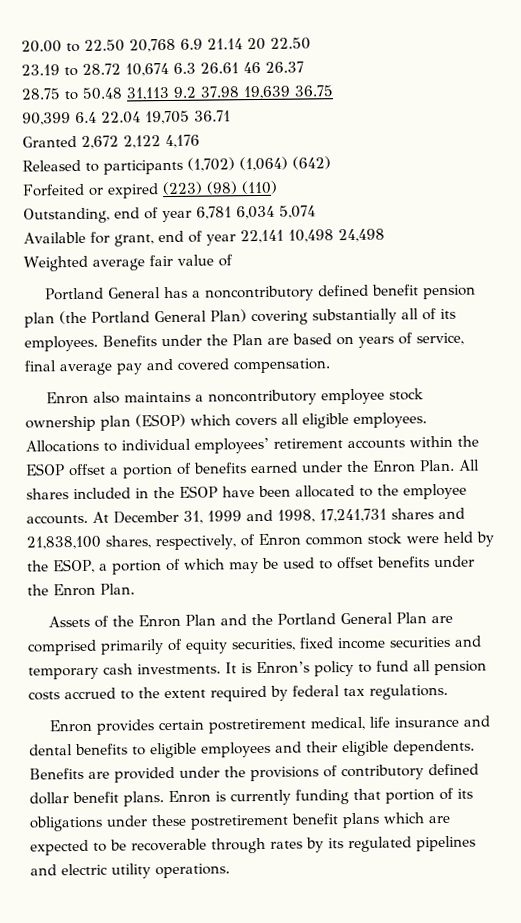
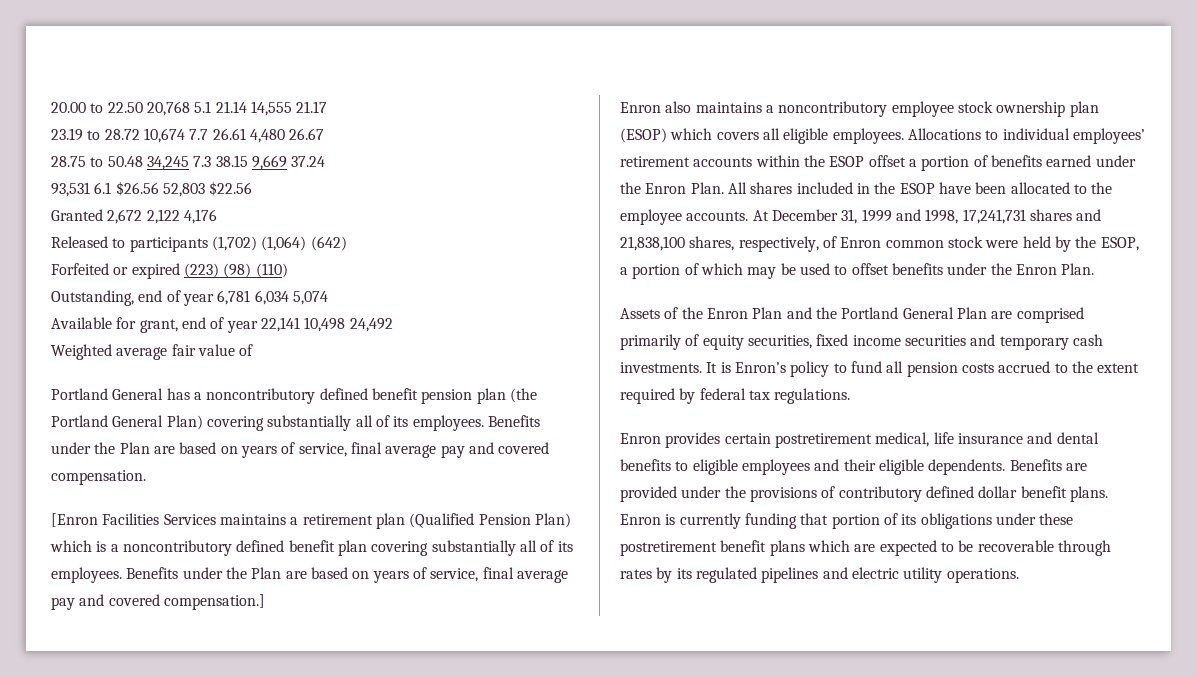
[180,37,311,51] 6.9 21.14 20 22.50 -> [194,101,328,116] 5.1 21.14 14,555 21.17
[173,61,304,74] 6.3 26.61 46 26.37 -> [189,128,325,143] 7.7 26.61 4,480 26.67
[126,85,333,101] [22,110,231,126] 31,113 9.2 37.98 19,639 36.75 // 90,399 6.4 22.04 19,705 36.71 -> [146,155,326,170] [51,181,253,197] 34,245 7.3 38.15 9,669 37.24 // 93,531 6.1 $26.56 52,803 $22.56
[337,228,385,243] 24,498 -> [349,318,393,332] 24,492
(331, 366) none -> [51,513,571,529] [50,540,573,556] [51,567,568,583] [51,594,265,610] // [Enron Facilities Services maintains a retirement plan (Qualified Pension Plan) which is a noncontributory defined benefit plan covering substantially all of its employees. Benefits under the Plan are based on years of service, final average pay and covered compensation.]

